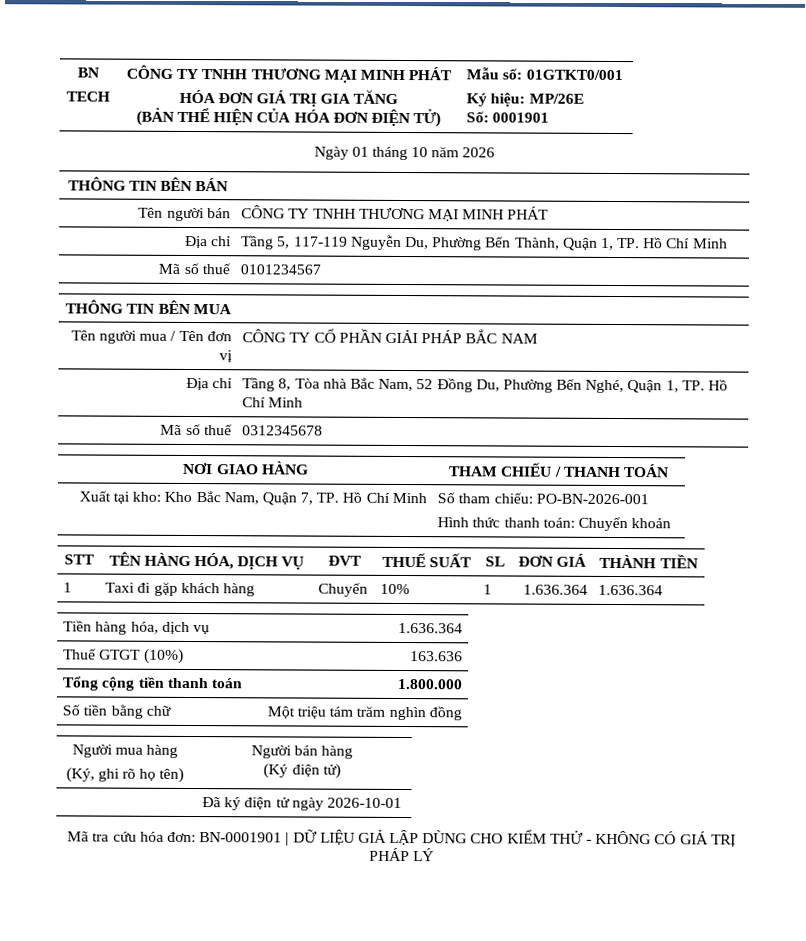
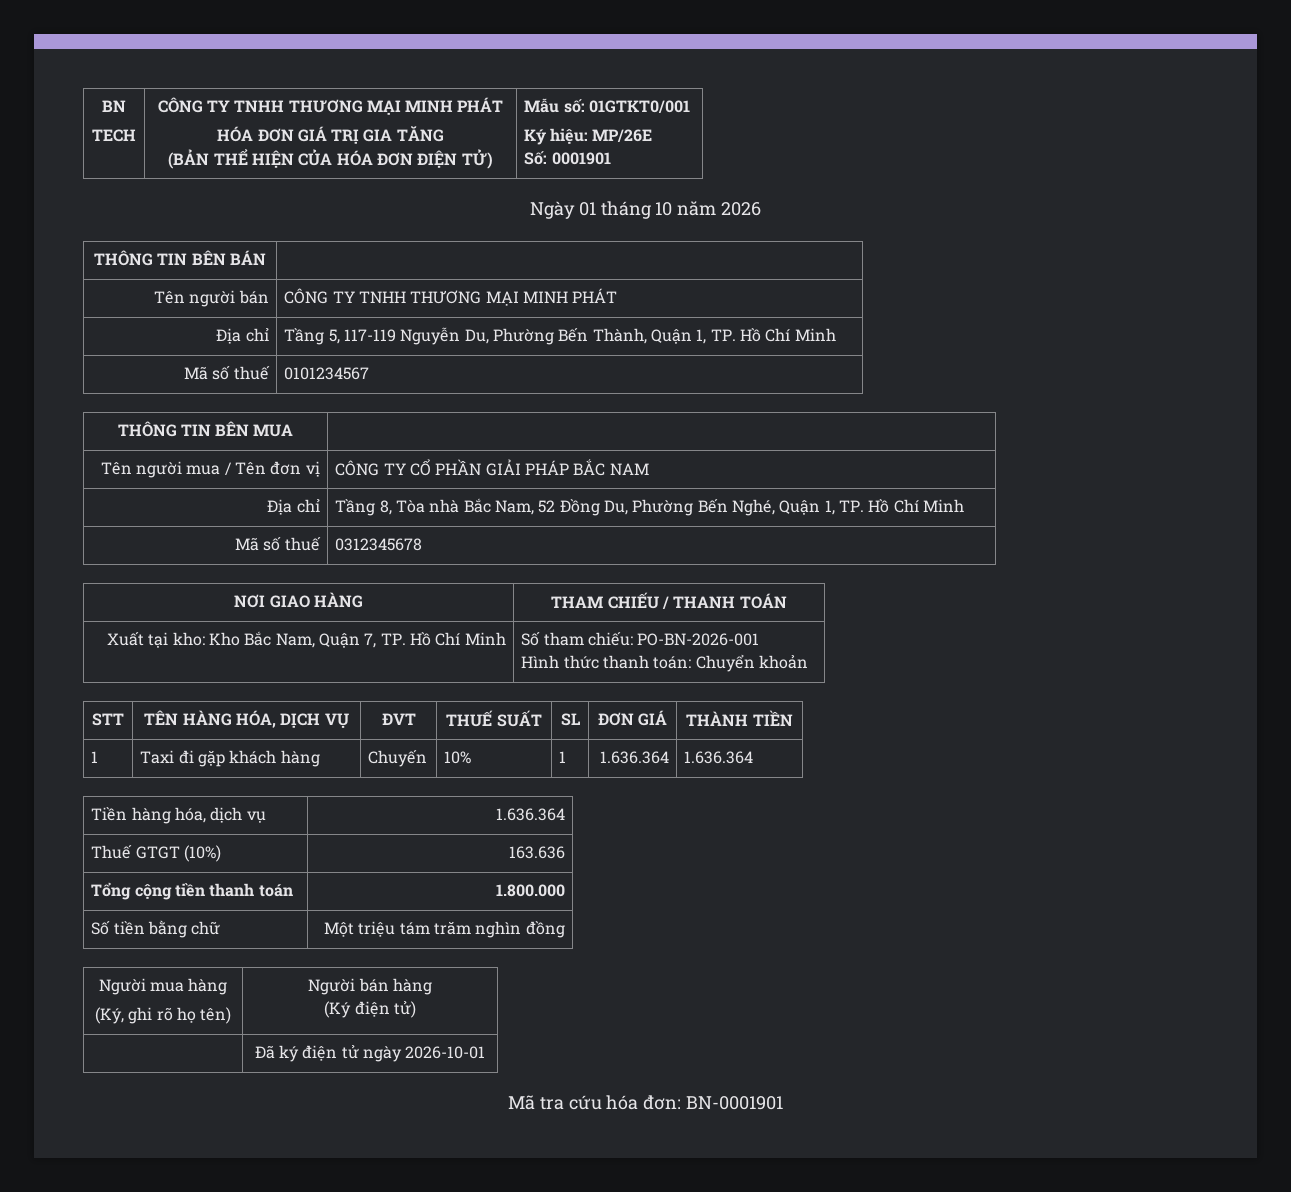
[285,829,736,847] [368,847,435,862] | DỮ LIỆU GIẢ LẬP DÙNG CHO KIỂM THỬ - KHÔNG CÓ GIÁ TRỊ PHÁP LÝ -> (784, 1103) none

